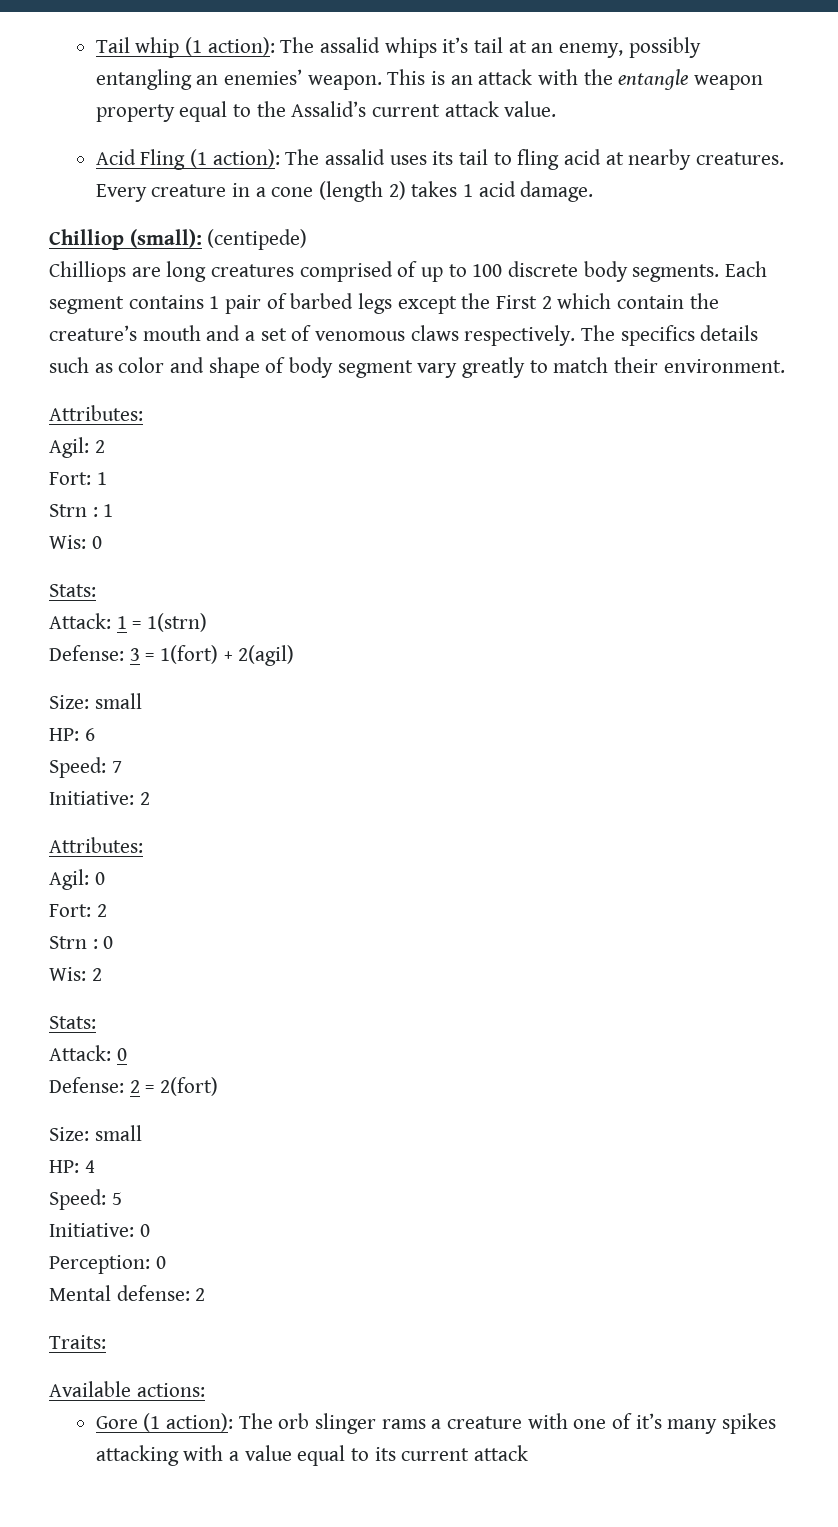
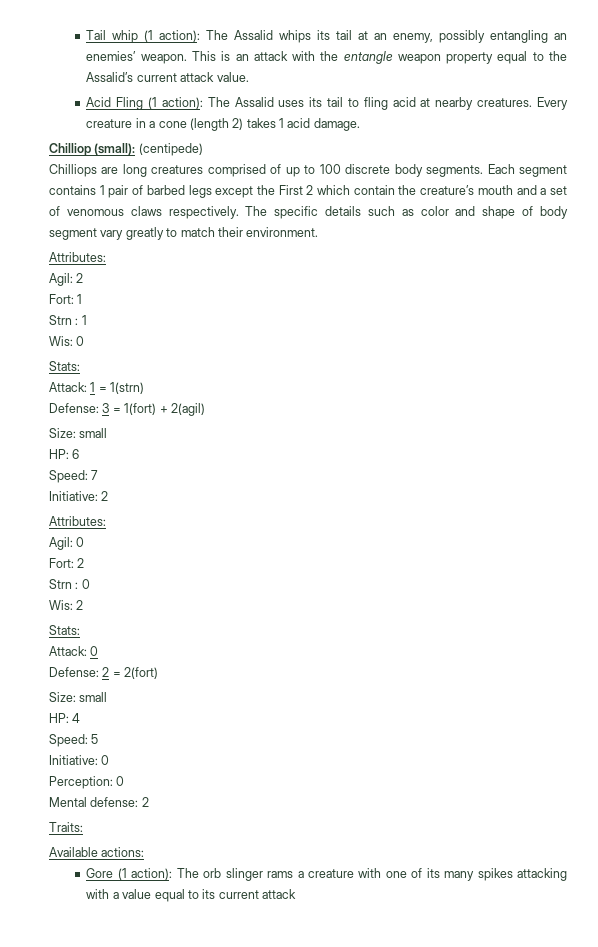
[320,37,469,58] assalid whips it’s -> [234,30,331,43] Assalid whips its
[325,149,386,165] assalid -> [234,97,274,107] Assalid
[620,325,695,346] specifics -> [274,206,319,219] specific
[635,1413,662,1429] it’s -> [426,868,440,878] its

